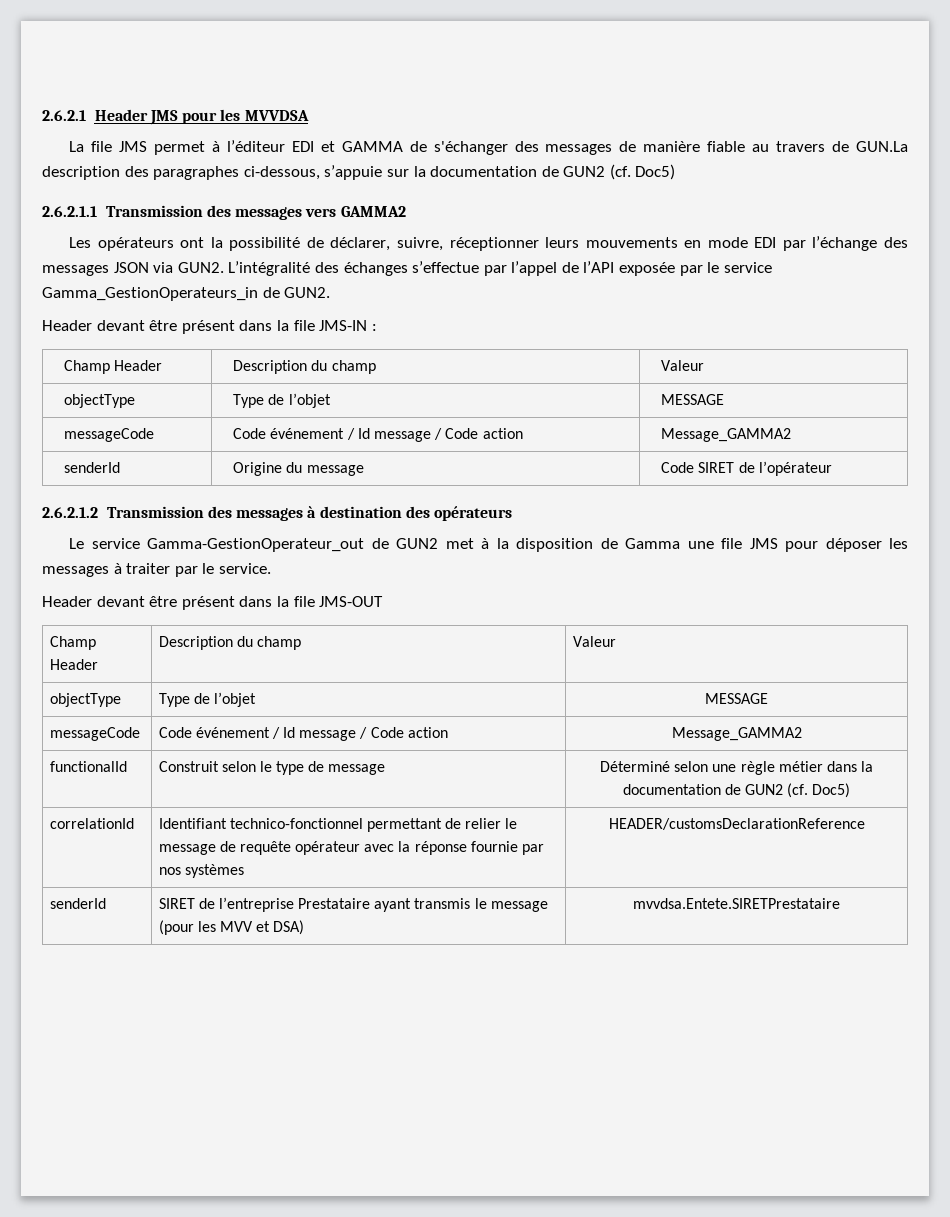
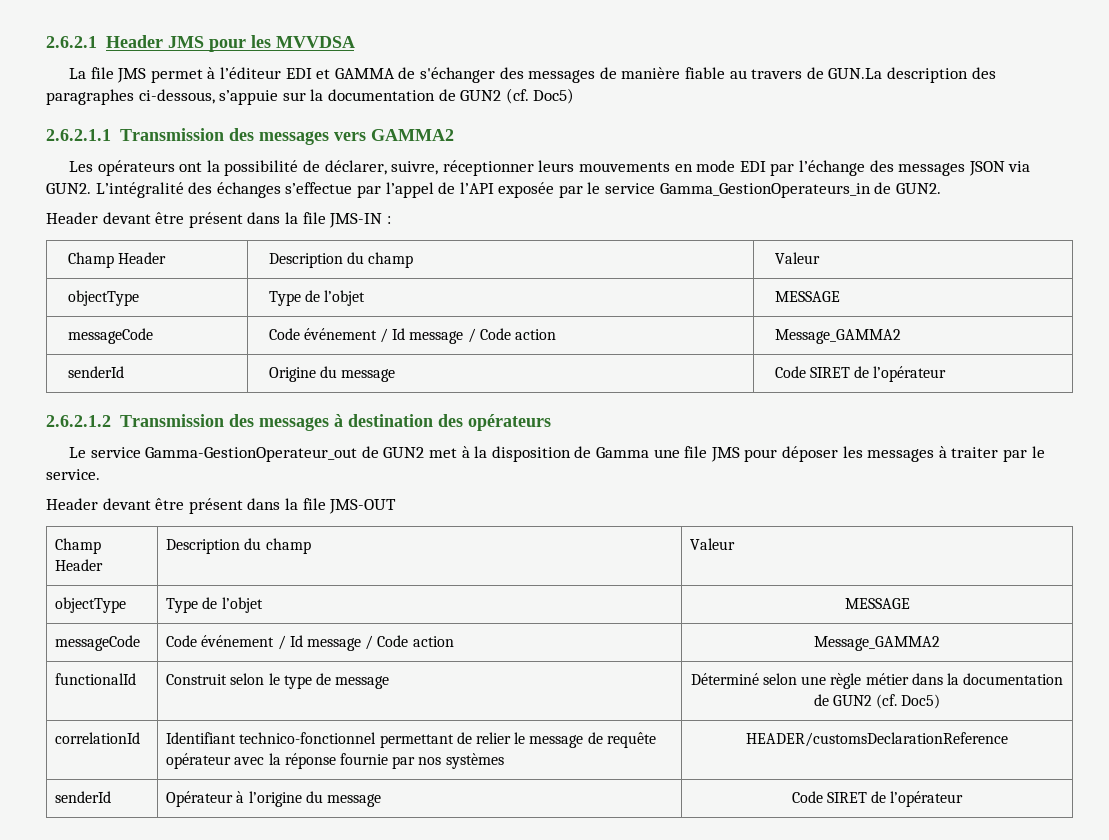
[158,897,548,912] [158,920,305,935] [633,898,840,909] SIRET de l’entreprise Prestataire ayant transmis le message (pour les MVV et DSA) | mvvdsa.Entete.SIRETPrestataire -> [166,791,381,807] [791,791,964,807] Opérateur à l’origine du message | Code SIRET de l’opérateur

